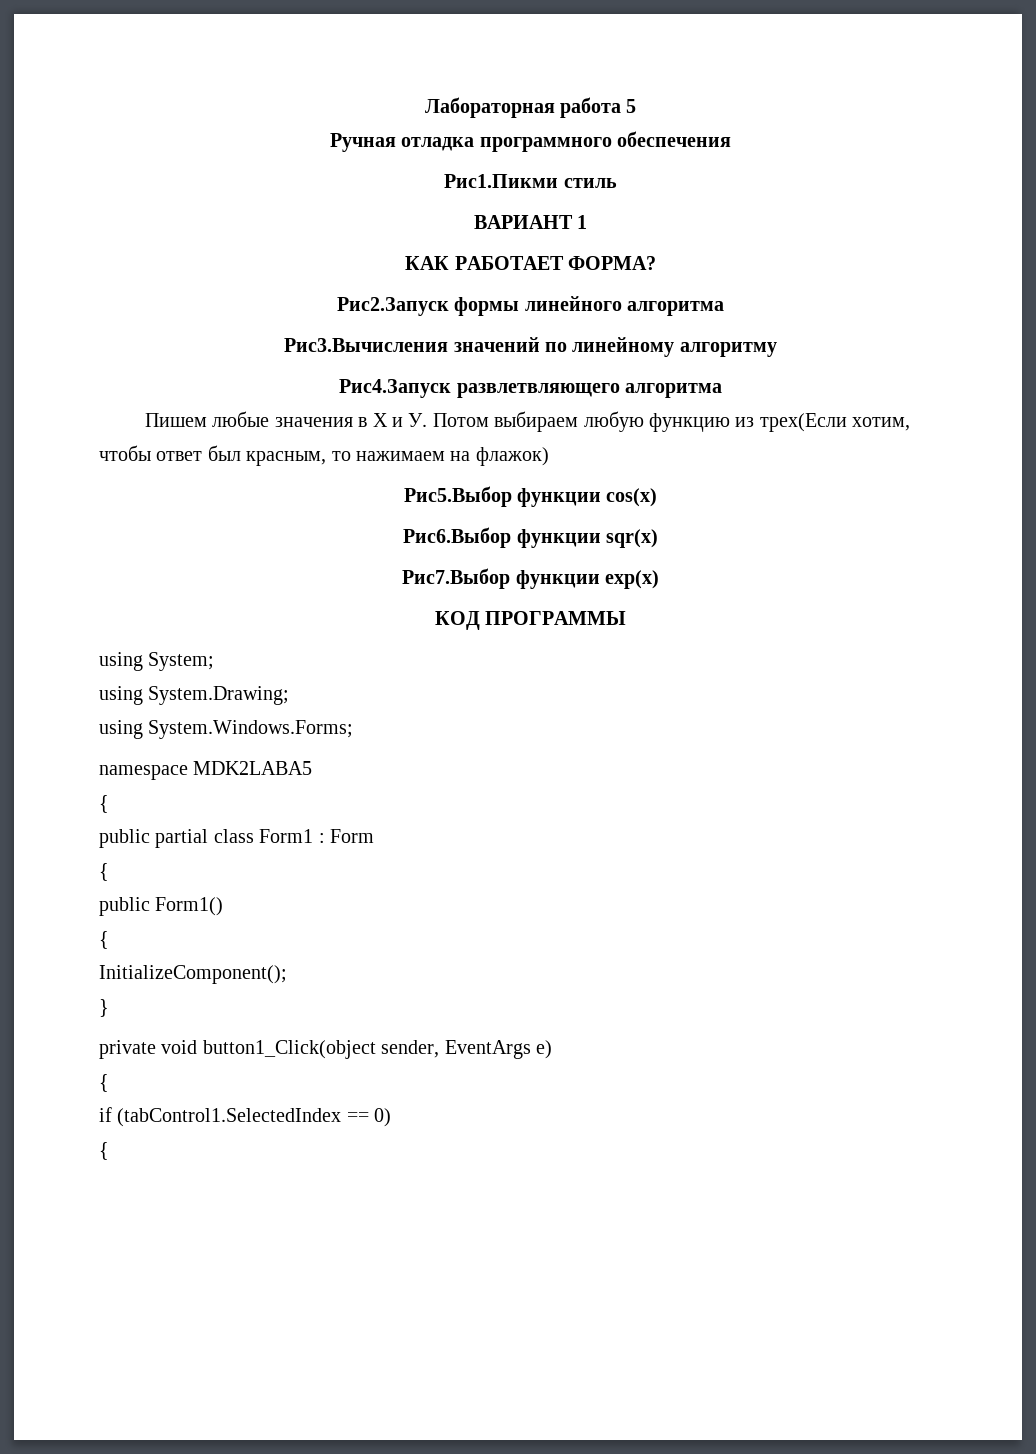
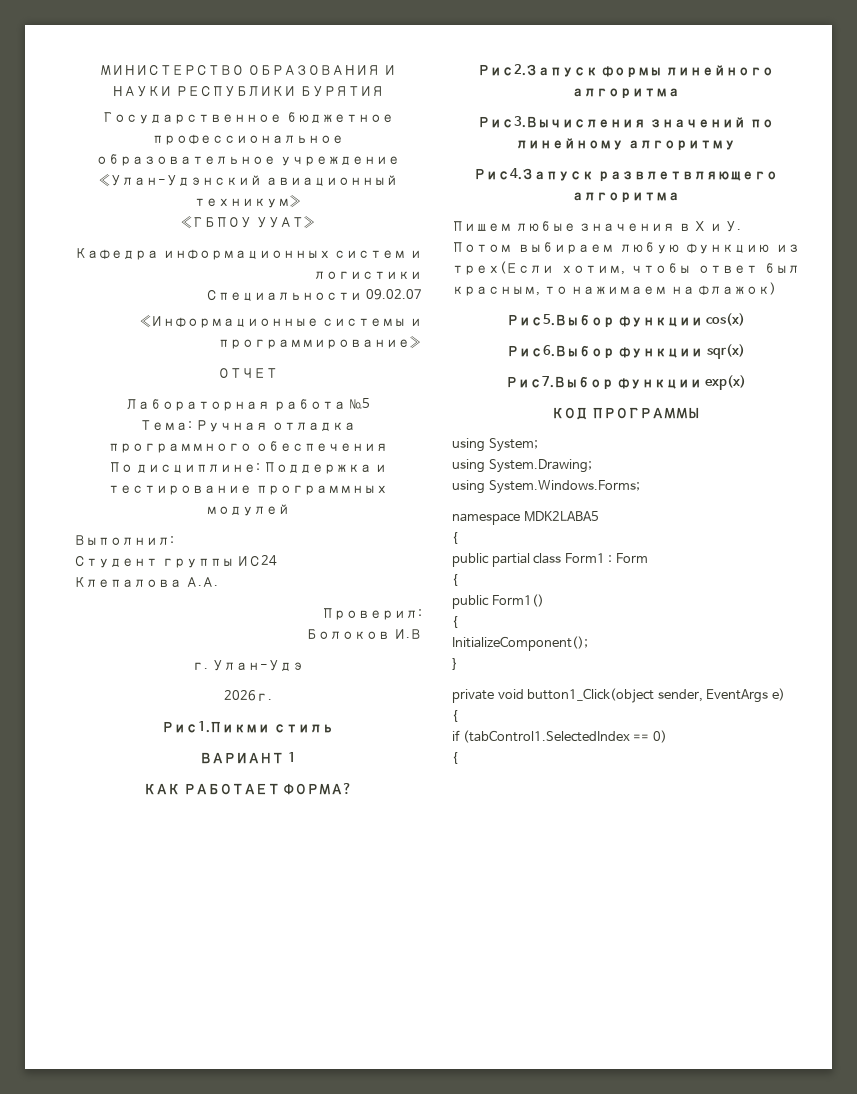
[424,97,637,118] [329,131,732,152] Лабораторная работа 5 // Ручная отладка программного обеспечения -> [100,65,396,76] [112,86,384,97] [102,112,394,124] [152,134,344,145] [96,154,400,166] [98,173,398,187] [194,194,302,208] [180,215,316,229] [75,248,422,260] [314,271,422,280] [206,289,422,301] [138,314,422,328] [218,335,422,349] [218,368,278,378] [126,398,370,411] [140,420,356,432] [108,441,388,453] [108,462,388,474] [108,485,388,495] [206,504,290,516] [74,535,174,546] [74,555,278,568] [74,577,218,588] [322,608,422,620] [306,629,422,640] [192,660,304,671] [224,690,272,701] МИНИСТЕРСТВО ОБРАЗОВАНИЯ И НАУКИ РЕСПУБЛИКИ БУРЯТИЯ // Государственное бюджетное профессиональное образовательное учреждение «Улан-Удэнский авиационный техникум» // «ГБПОУ УУАТ» // Кафедра информационных систем и логистики // Специальности 09.02.07 // «Информационные системы и программирование» // ОТЧЕТ // Лабораторная работа №5 // Тема: Ручная отладка программного обеспечения // По дисциплине: Поддержка и тестирование программных модулей // Выполнил: // Студент группы ИС24 // Клепалова А.А. // Проверил: // Болоков И.В // г. Улан-Удэ // 2026г.

